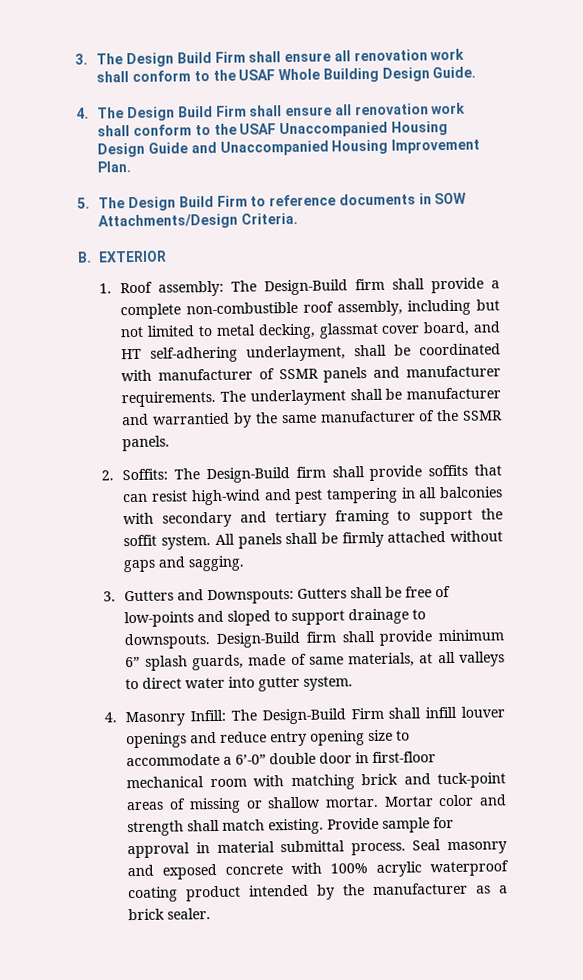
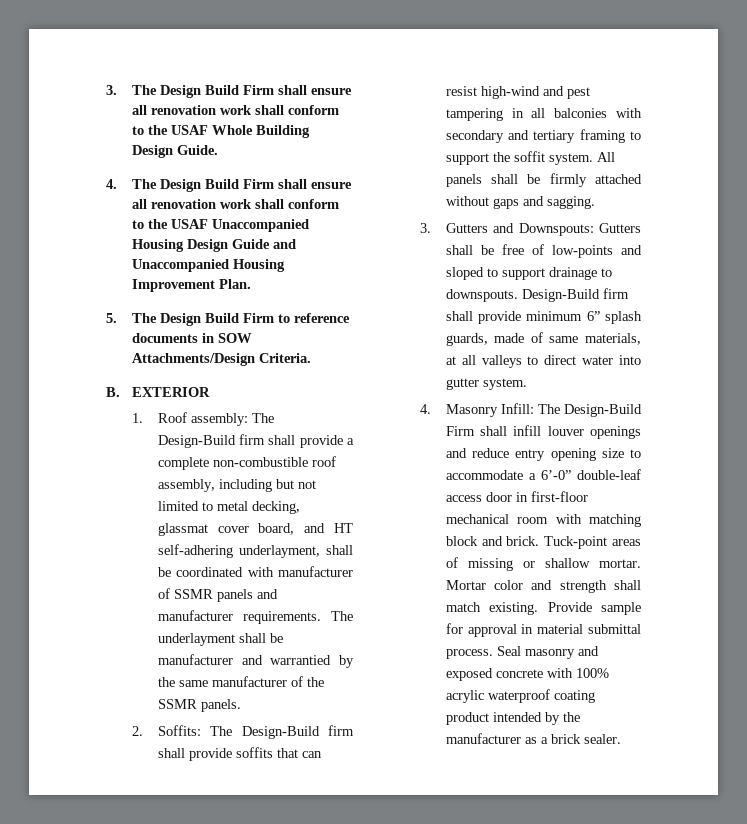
[269,752,317,765] double -> [577,469,641,480] [445,495,482,502] double-leaf access
[361,772,506,789] brick and tuck-point -> [445,536,608,549] block and brick. Tuck-point

